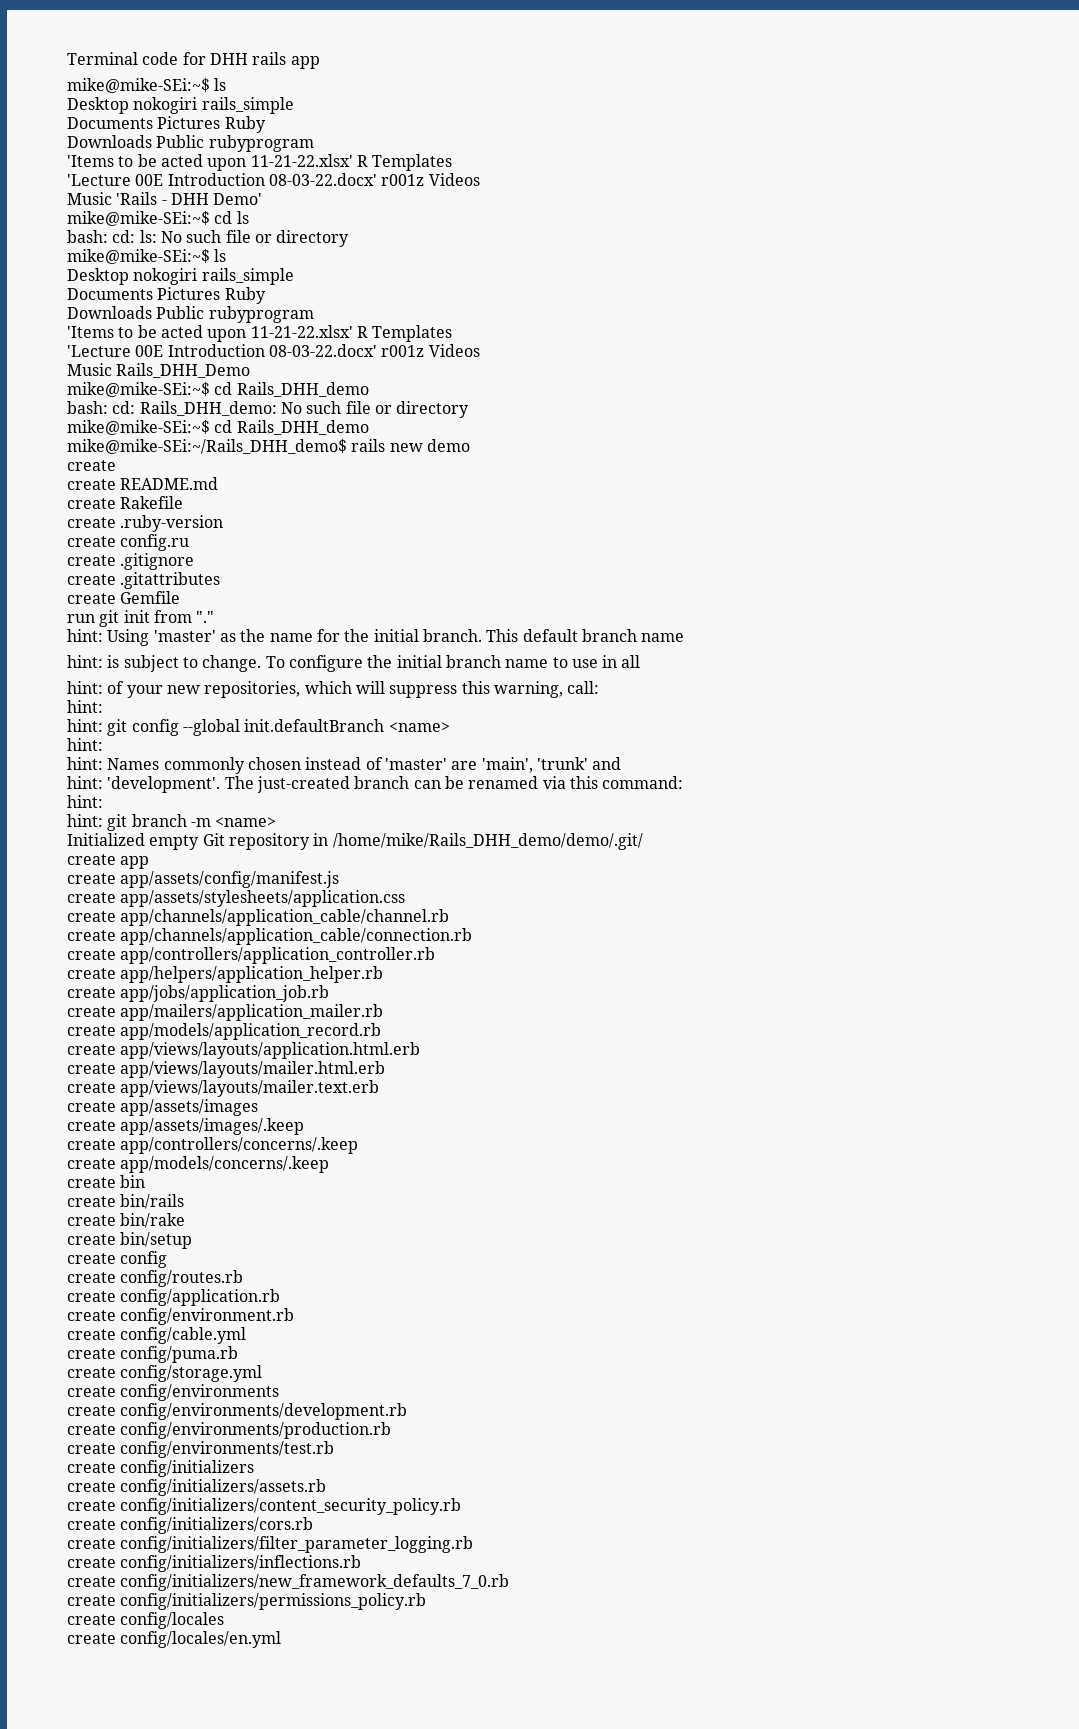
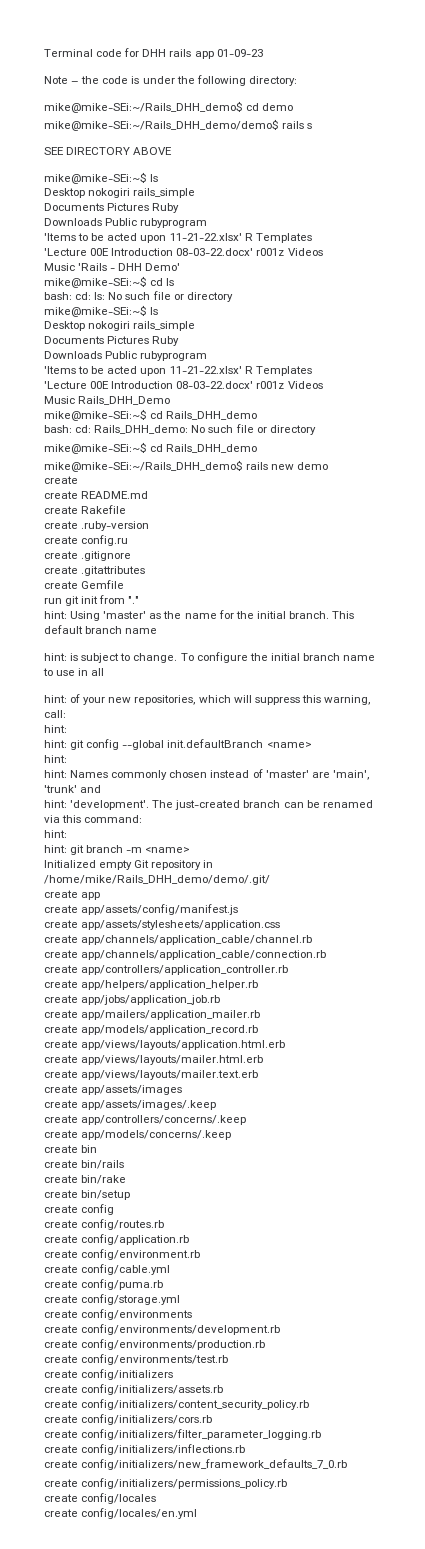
(320, 62) none -> [216,49,263,57] [44,75,297,86] [44,101,294,113] [44,119,313,131] [44,147,173,155] 01-09-23 // Note – the code is under the following directory: // mike@mike-SEi:~/Rails_DHH_demo$ cd demo // mike@mike-SEi:~/Rails_DHH_demo/demo$ rails s // SEE DIRECTORY ABOVE

